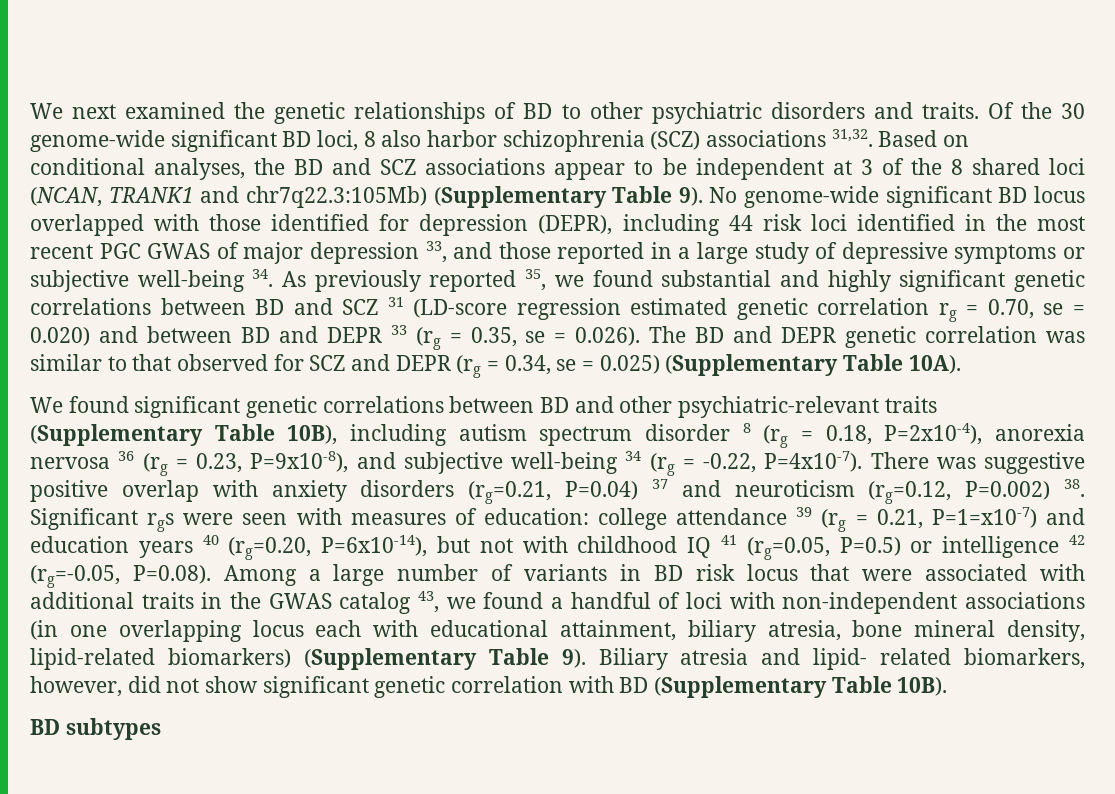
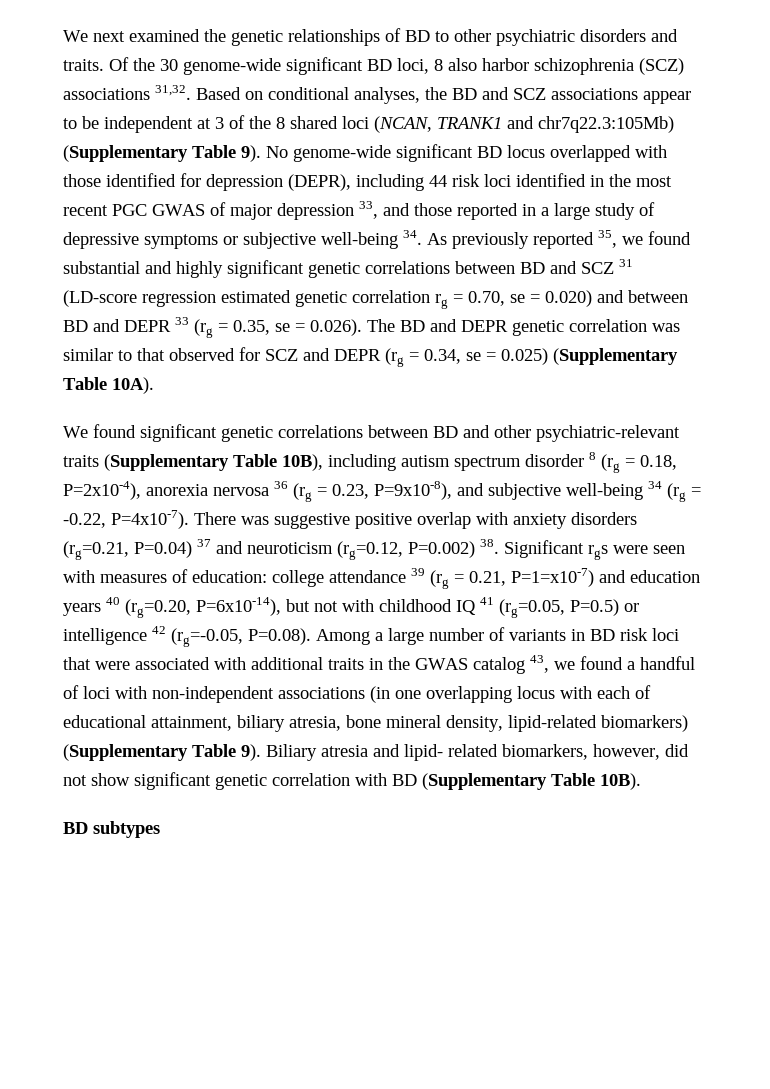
[746,564,798,581] locus -> [652,628,679,641] loci
[315,620,419,637] each with -> [560,685,651,699] with each of

